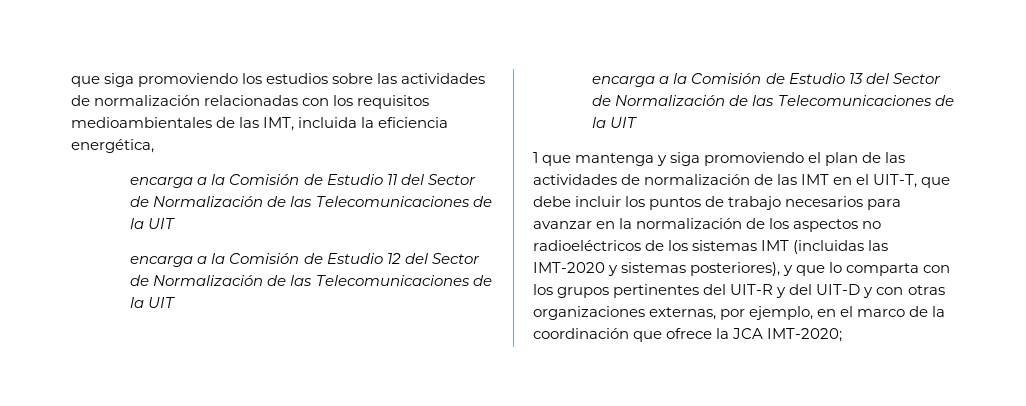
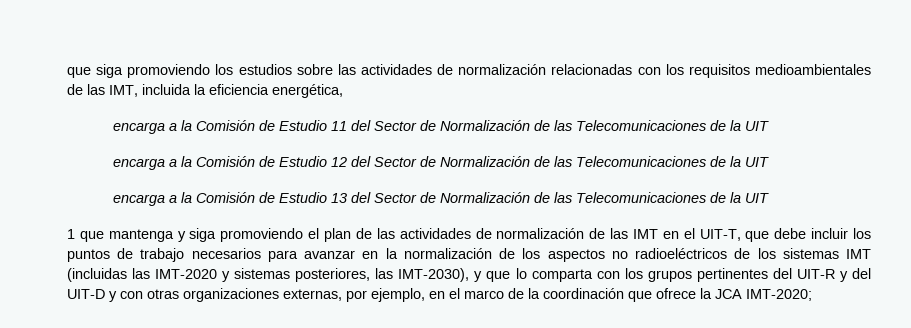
[690,262,781,276] posteriores), -> [295,268,470,282] posteriores, las IMT-2030),

